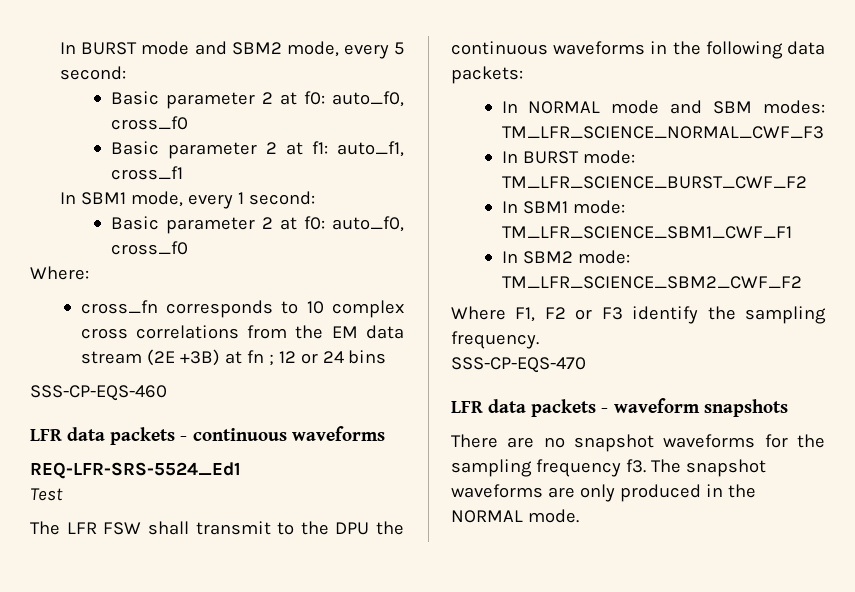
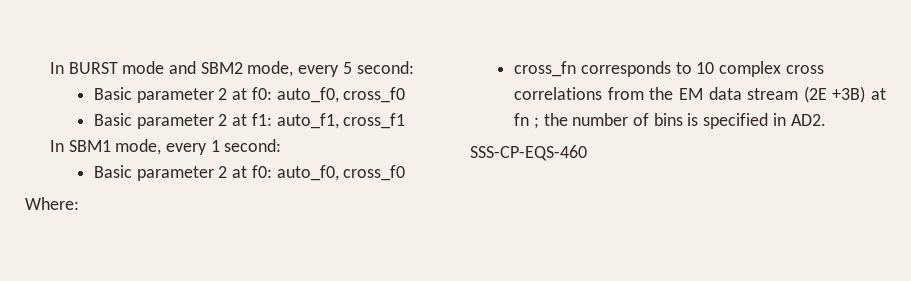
[278,350,387,364] [30,385,167,401] [30,426,385,445] [30,462,241,479] [30,488,63,501] [30,521,404,535] [451,41,825,59] [451,66,523,84] [501,100,825,114] [501,126,824,139] [501,150,635,164] [501,176,807,189] [501,200,625,214] [501,226,792,239] [501,250,630,264] [501,276,802,289] [451,306,826,324] [451,331,539,349] [451,357,586,373] [451,398,788,417] [451,434,825,452] [451,459,766,477] [451,484,756,502] [451,509,579,523] 12 or 24 bins // SSS-CP-EQS-460 // LFR data packets - continuous waveforms // REQ-LFR-SRS-5524_Ed1 // Test // The LFR FSW shall transmit to the DPU the continuous waveforms in the following data packets: // In NORMAL mode and SBM modes: TM_LFR_SCIENCE_NORMAL_CWF_F3 // In BURST mode: TM_LFR_SCIENCE_BURST_CWF_F2 // In SBM1 mode: TM_LFR_SCIENCE_SBM1_CWF_F1 // In SBM2 mode: TM_LFR_SCIENCE_SBM2_CWF_F2 // Where F1, F2 or F3 identify the sampling frequency. // SSS-CP-EQS-470 // LFR data packets - waveform snapshots // There are no snapshot waveforms for the sampling frequency f3. The snapshot waveforms are only produced in the NORMAL mode. -> [543,113,826,129] [470,145,587,161] the number of bins is specified in AD2. // SSS-CP-EQS-460

